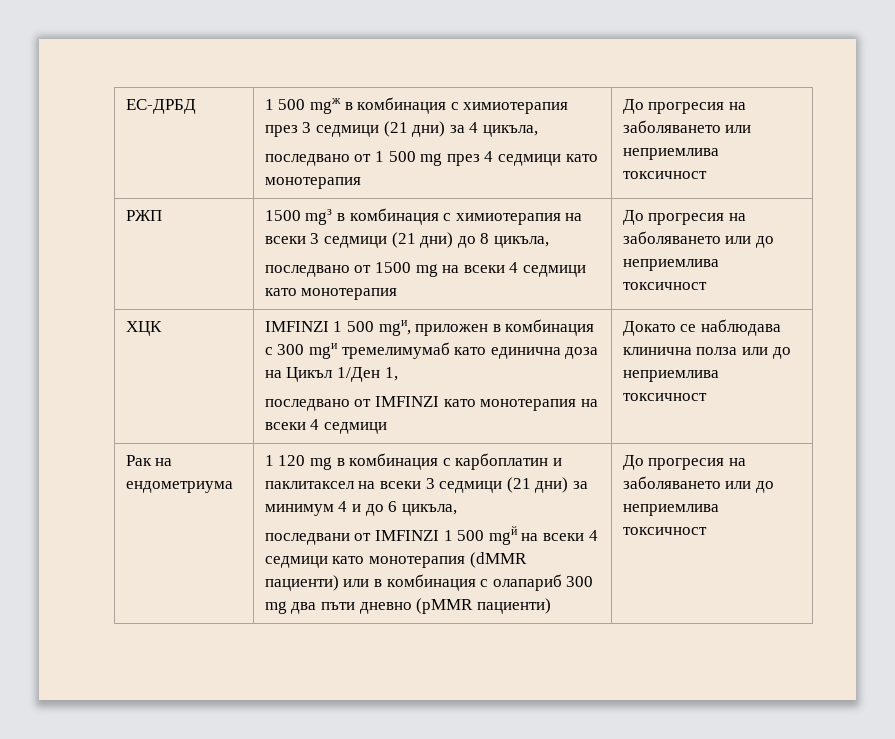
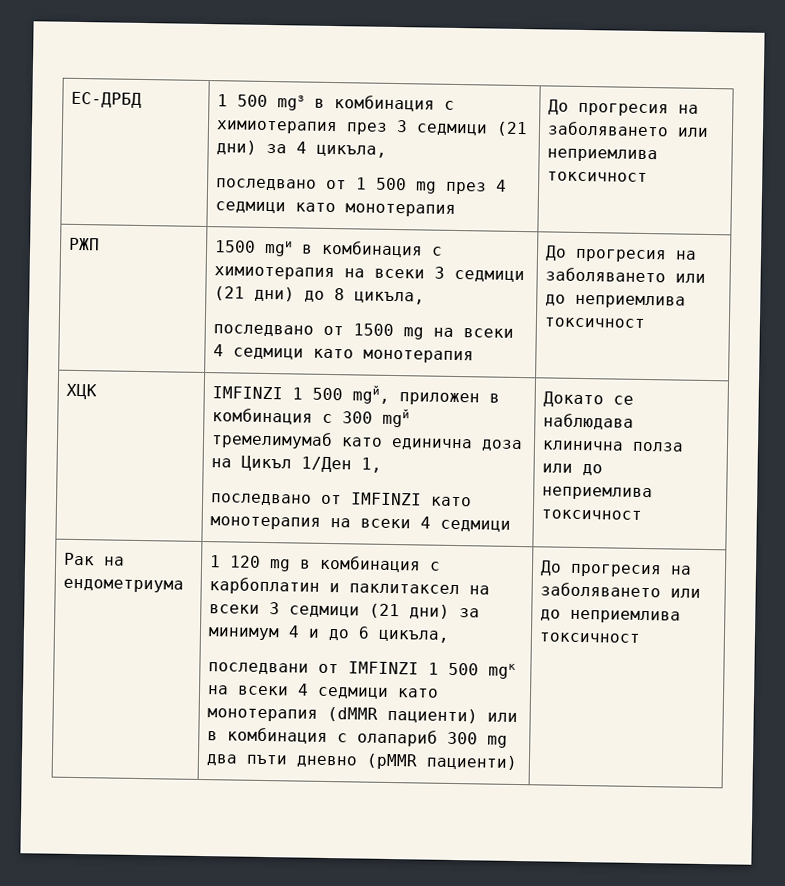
[310,98,342,114] mgж -> [277,95,306,111] mgз
[305,209,333,225] mgз -> [264,240,294,257] mgи
[378,320,411,336] mgи, -> [352,385,391,404] mgй,
[309,343,339,359] mgи -> [382,408,411,428] mgй
[488,526,518,545] mgй -> [488,663,517,679] mgк

